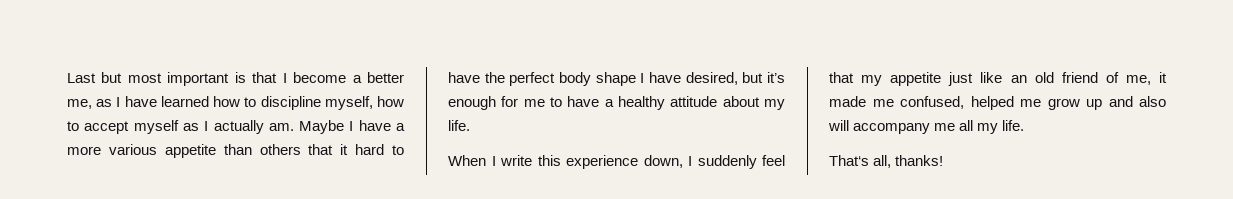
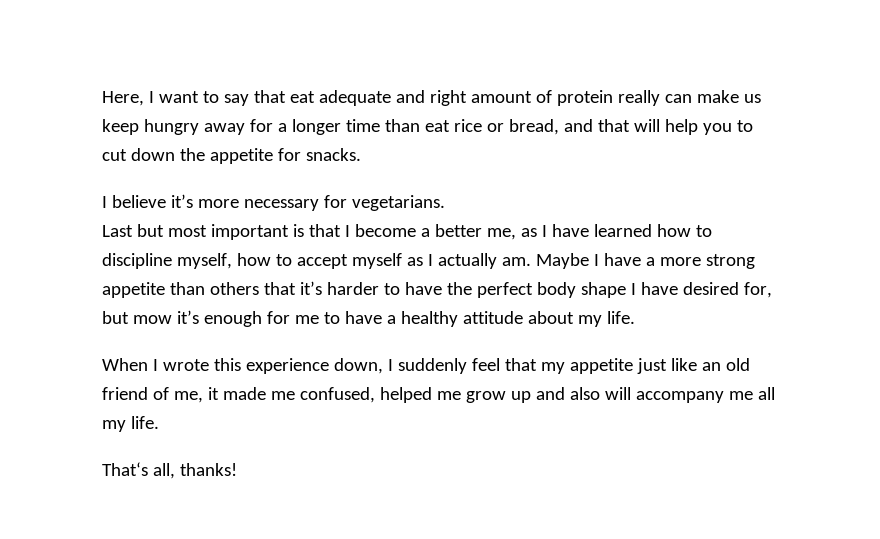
(67, 78) none -> [102,90,761,106] [102,119,753,135] [102,148,361,164] [102,194,445,211] Here, I want to say that eat adequate and right amount of protein really can make us keep hungry away for a longer time than eat rice or bread, and that will help you to cut down the appetite for snacks. // I believe it’s more necessary for vegetarians. //
[108,144,157,155] various -> [705,254,755,269] strong
[340,144,385,155] it hard -> [299,281,379,295] it’s harder
[685,72,764,85] desired, but -> [682,282,772,298] [102,311,172,324] desired for, but mow
[500,155,532,166] write -> [162,359,209,371] wrote

